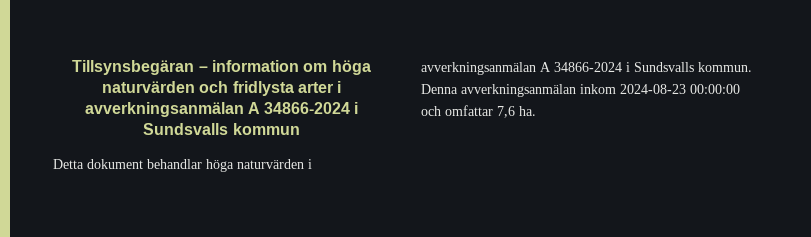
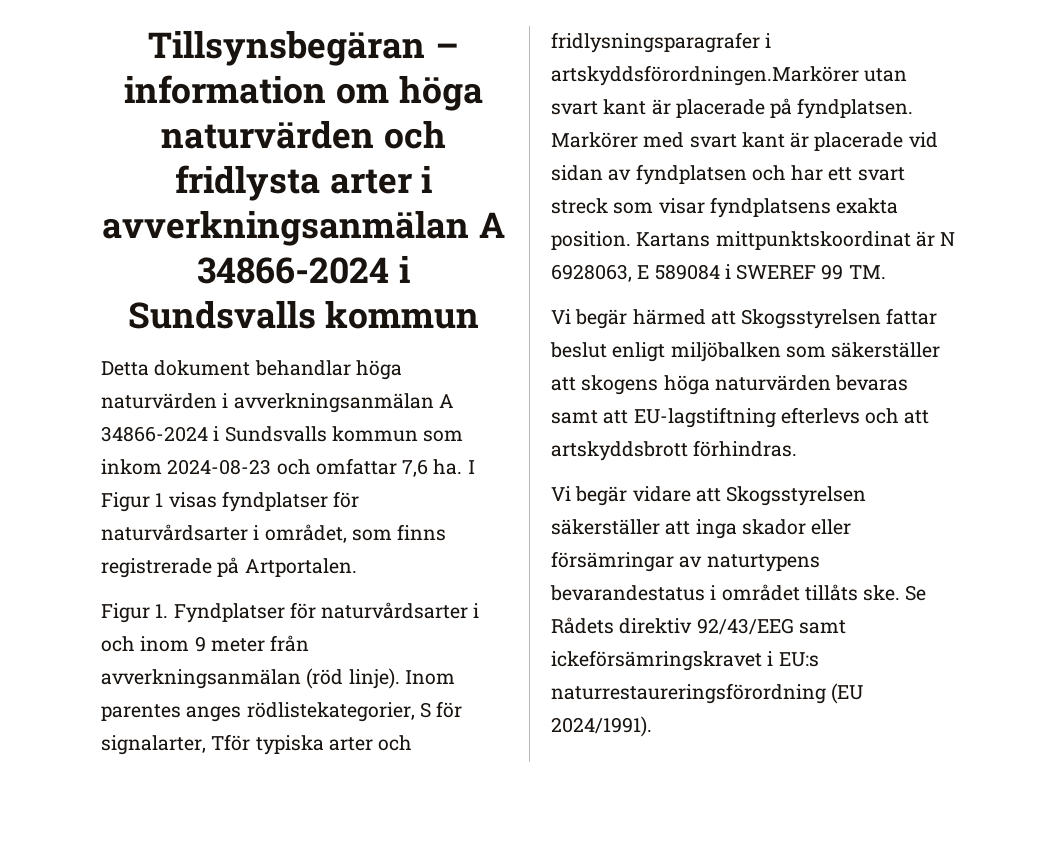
[698,62,752,72] [421,84,576,97] kommun. Denna avverkningsanmälan -> [331,426,464,442] kommun som
[690,84,740,94] 00:00:00 -> (272, 467) none
(536, 111) none -> [467,460,475,474] [101,491,360,512] [101,524,447,543] [101,557,357,578] [101,602,480,623] [101,635,310,652] [101,668,455,689] [101,701,463,722] [101,734,413,755] [551,32,772,53] [551,65,908,86] [551,98,914,119] [551,132,938,151] [551,164,905,185] [551,197,899,218] [551,231,956,250] [551,264,886,282] [551,308,938,329] [550,342,941,362] [551,375,909,395] [551,407,930,428] [551,440,798,461] [551,486,867,506] [551,519,852,539] [551,551,820,572] [550,584,927,601] [551,617,846,635] [551,650,819,671] [551,683,864,704] [551,716,652,737] I Figur 1 visas fyndplatser för naturvårdsarter i området, som finns registrerade på Artportalen. // Figur 1. Fyndplatser för naturvårdsarter i och inom 9 meter från avverkningsanmälan (röd linje). Inom parentes anges rödlistekategorier, S för signalarter, Tför typiska arter och fridlysningsparagrafer i artskyddsförordningen.Markörer utan svart kant är placerade på fyndplatsen. Markörer med svart kant är placerade vid sidan av fyndplatsen och har ett svart streck som visar fyndplatsens exakta position. Kartans mittpunktskoordinat är N 6928063, E 589084 i SWEREF 99 TM. // Vi begär härmed att Skogsstyrelsen fattar beslut enligt miljöbalken som säkerställer att skogens höga naturvärden bevaras samt att EU-lagstiftning efterlevs och att artskyddsbrott förhindras. // Vi begär vidare att Skogsstyrelsen säkerställer att inga skador eller försämringar av naturtypens bevarandestatus i området tillåts ske. Se Rådets direktiv 92/43/EEG samt ickeförsämringskravet i EU:s naturrestaureringsförordning (EU 2024/1991).

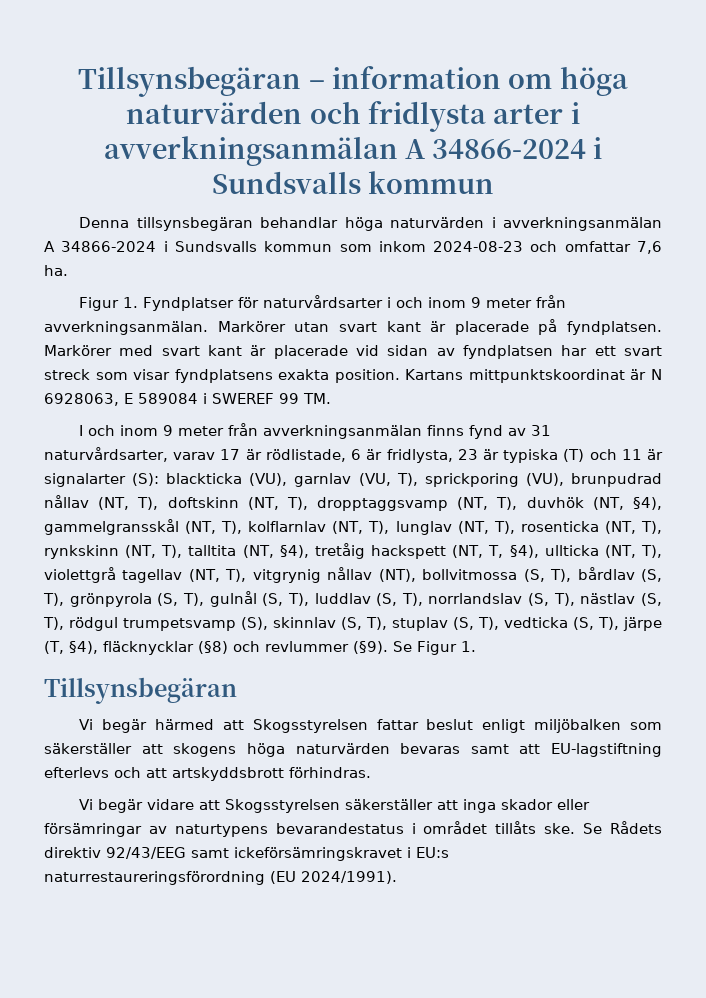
[101,360,251,376] Detta dokument -> [79,217,253,231] Denna tillsynsbegäran
[467,460,475,474] [101,491,360,512] [101,524,447,543] [101,557,357,578] I Figur 1 visas fyndplatser för naturvårdsarter i området, som finns registrerade på Artportalen. -> (68, 270) none
[101,668,455,689] [101,701,463,722] [101,734,413,755] [551,32,772,53] [551,65,859,86] avverkningsanmälan (röd linje). Inom parentes anges rödlistekategorier, S för signalarter, Tför typiska arter och fridlysningsparagrafer i artskyddsförordningen.Markörer -> [44,321,286,335] avverkningsanmälan. Markörer
[751,165,786,181] och -> (553, 352) none
(886, 272) none -> [79,423,552,439] [44,447,663,463] [44,473,662,487] [44,495,662,511] [44,519,662,535] [44,543,662,559] [44,567,662,583] [43,591,662,607] [43,617,662,631] [44,641,476,655] [44,677,237,704] // I och inom 9 meter från avverkningsanmälan finns fynd av 31 naturvårdsarter, varav 17 är rödlistade, 6 är fridlysta, 23 är typiska (T) och 11 är signalarter (S): blackticka (VU), garnlav (VU, T), sprickporing (VU), brunpudrad nållav (NT, T), doftskinn (NT, T), dropptaggsvamp (NT, T), duvhök (NT, §4), gammelgransskål (NT, T), kolflarnlav (NT, T), lunglav (NT, T), rosenticka (NT, T), rynkskinn (NT, T), talltita (NT, §4), tretåig hackspett (NT, T, §4), ullticka (NT, T), violettgrå tagellav (NT, T), vitgrynig nållav (NT), bollvitmossa (S, T), bårdlav (S, T), grönpyrola (S, T), gulnål (S, T), luddlav (S, T), norrlandslav (S, T), nästlav (S, T), rödgul trumpetsvamp (S), skinnlav (S, T), stuplav (S, T), vedticka (S, T), järpe (T, §4), fläcknycklar (§8) och revlummer (§9). Se Figur 1. // Tillsynsbegäran

